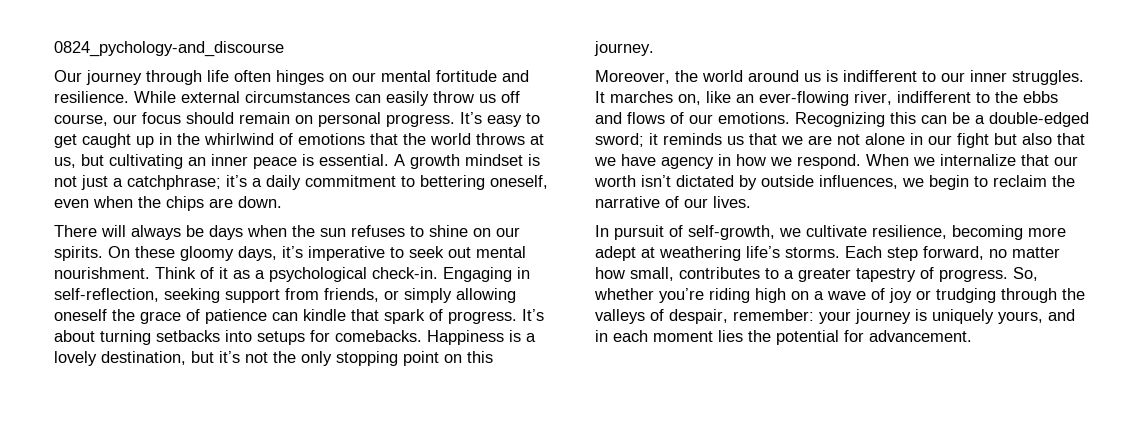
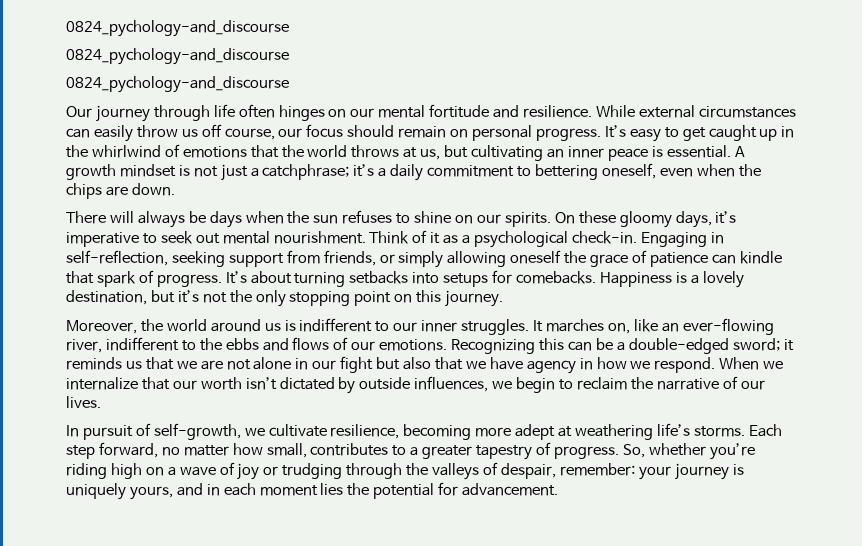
[54,41,284,57] 0824_pychology-and_discourse -> [66,20,289,37] [66,48,289,65] [66,76,289,93] 0824_pychology-and_discourse // 0824_pychology-and_discourse // 0824_pychology-and_discourse

